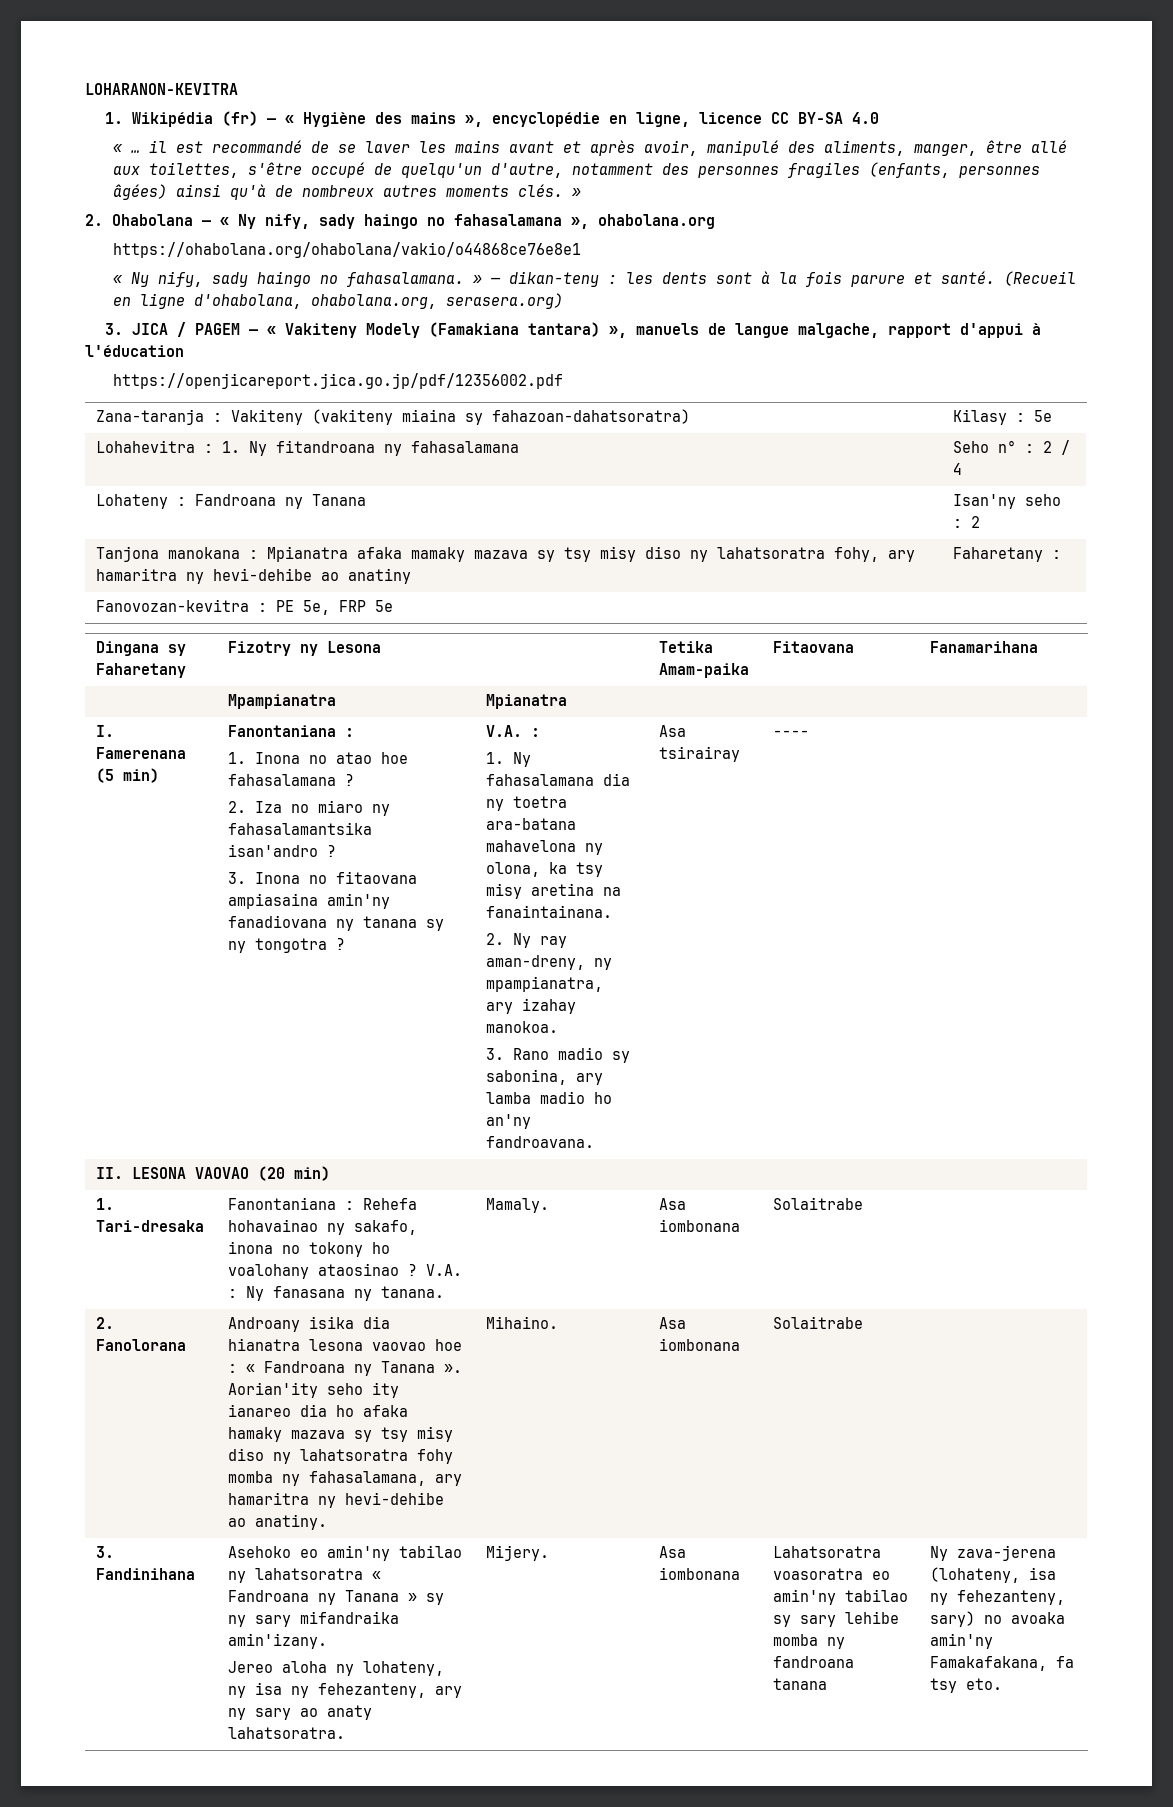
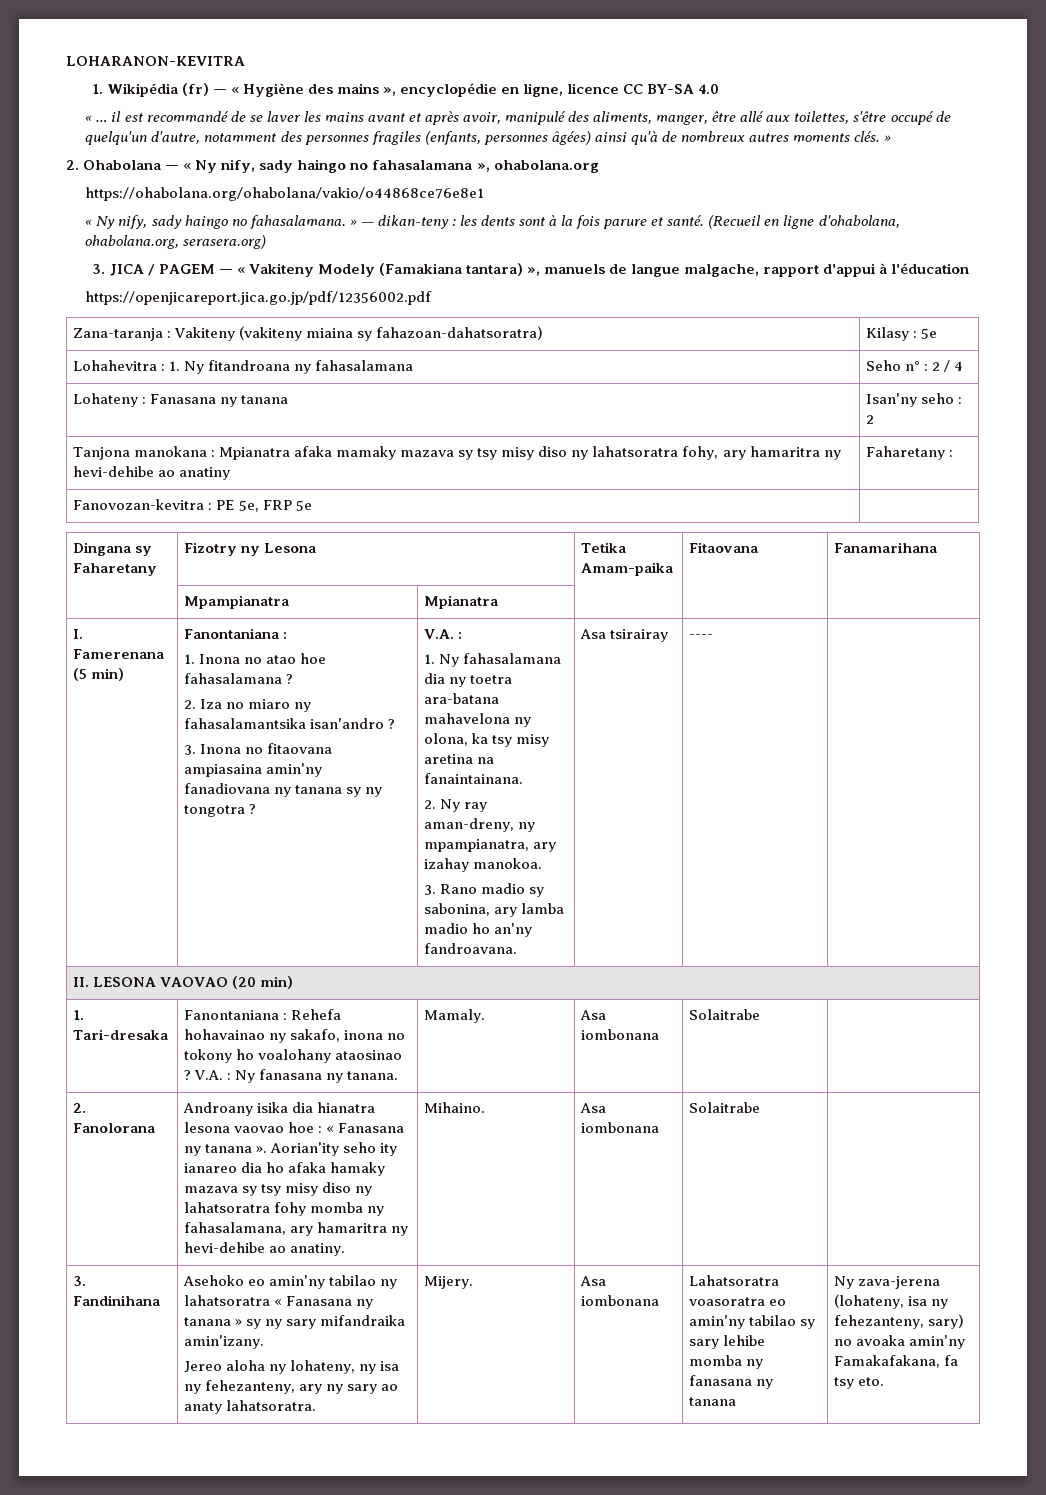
[195,494,367,509] Fandroana ny Tanana -> [149,394,289,407] Fanasana ny tanana
[264,1361,436,1376] Fandroana ny Tanana -> [338,1123,405,1133] [183,1144,252,1156] Fanasana ny tanana
[228,1590,400,1605] Fandroana ny Tanana -> [285,1296,373,1309] [183,1317,231,1326] Fanasana ny tanana
[773,1656,855,1668] fandroana -> [688,1375,773,1389] fanasana ny

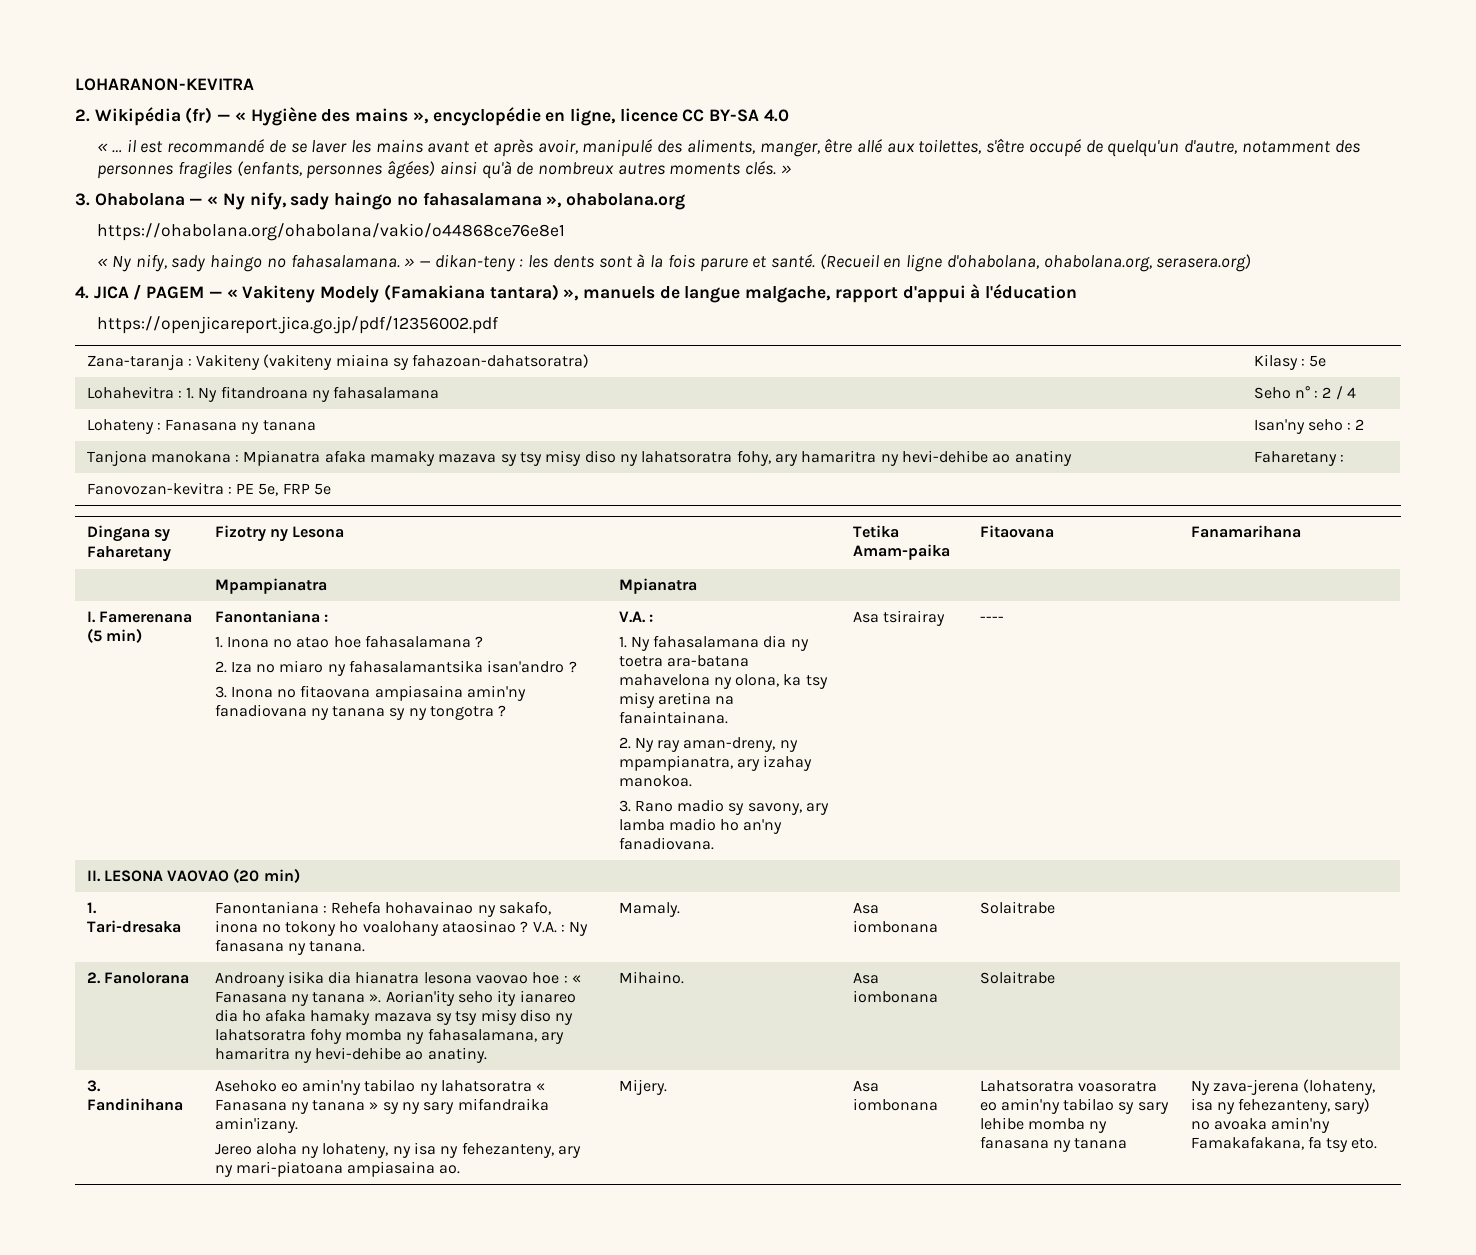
[92,84,104,94] 1. -> [75,109,90,122] 2.
[66,160,79,170] 2. -> [75,193,90,206] 3.
[92,264,106,274] 3. -> [75,286,89,299] 4.
[423,903,490,916] sabonina, -> [747,803,802,815] savony,
[423,943,517,954] fandroavana. -> [618,837,714,850] fanadiovana.
[347,1384,399,1394] [183,1400,316,1414] sary ao anaty lahatsoratra. -> [235,1161,461,1177] mari-piatoana ampiasaina ao.

